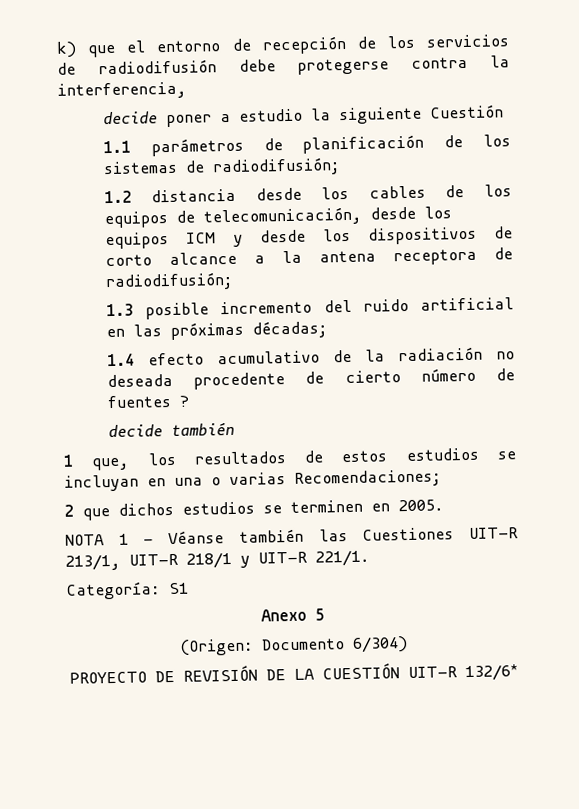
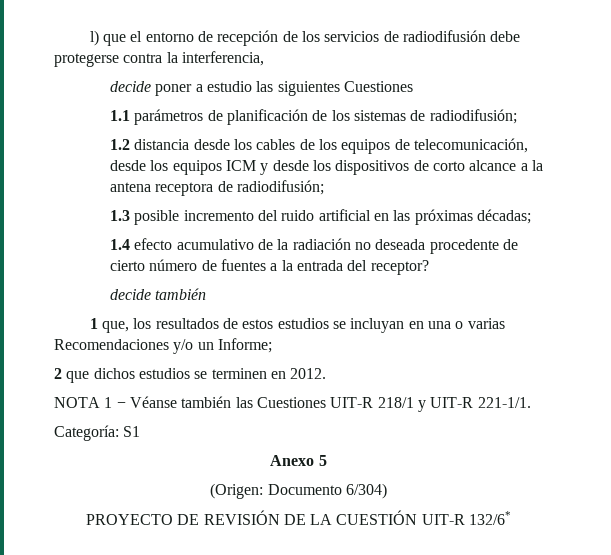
[56,41,77,58] k) -> [89,30,99,46] l)
[309,104,504,125] la siguiente Cuestión -> [256,81,413,96] las siguientes Cuestiones
[178,395,190,407] ? -> [270,260,429,275] a la entrada del receptor?
[294,469,442,488] Recomendaciones; -> [54,338,272,354] Recomendaciones y/o un Informe;
[398,499,444,512] 2005. -> [290,368,327,379] 2012.
[65,553,179,571] 213/1, UIT-R -> (374, 402) none
[315,549,370,567] 221/1. -> [477,397,531,408] 221-1/1.

